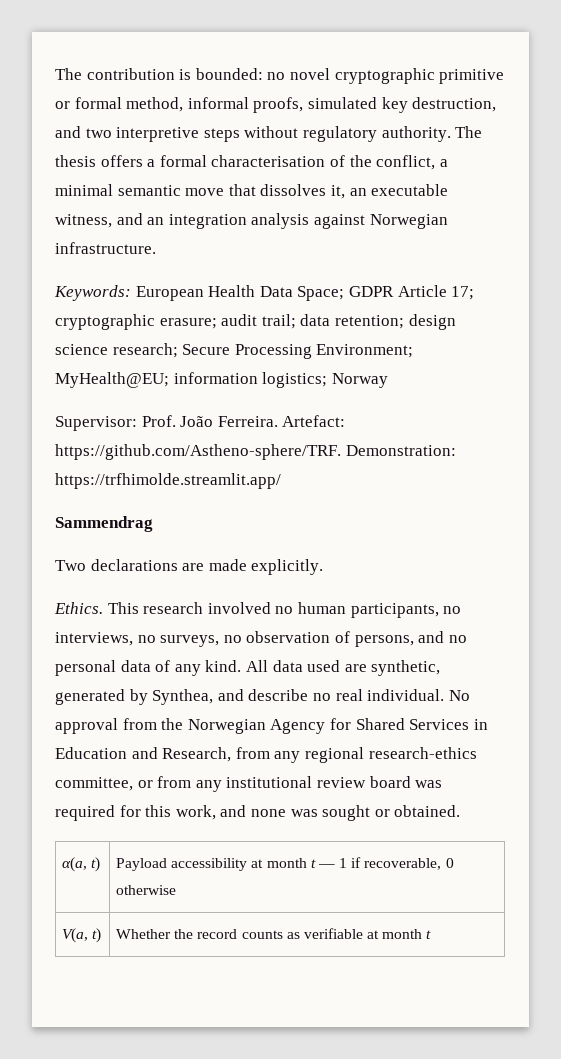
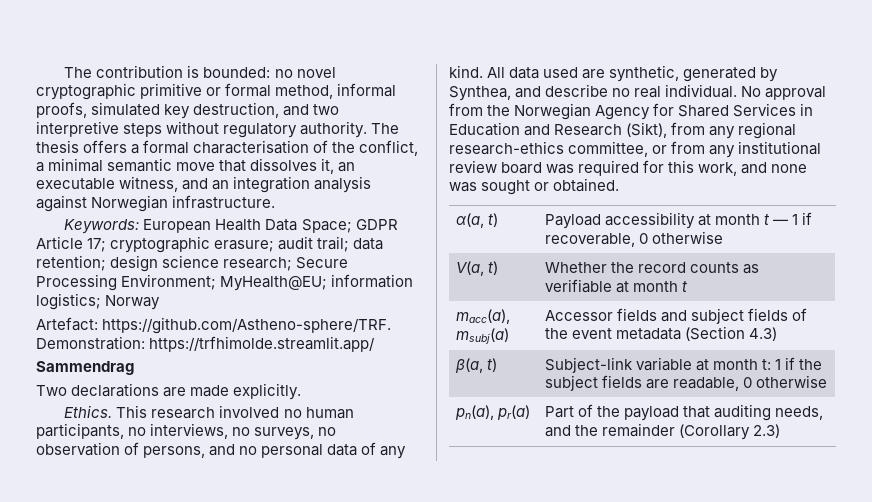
[55,415,278,431] Supervisor: Prof. João Ferreira. -> (161, 302) none
[162,747,232,762] Research, -> [554,122,668,138] Research (Sikt),
(432, 934) none -> [455,309,510,324] [455,328,509,344] [544,308,808,324] [544,326,778,341] [454,358,497,373] [544,357,823,373] [544,375,828,391] [454,405,530,420] [544,404,824,421] [544,423,781,440] // macc(a), msubj(a) | Accessor fields and subject fields of the event metadata (Section 4.3) // β(a, t) | Subject-link variable at month t: 1 if the subject fields are readable, 0 otherwise // pn(a), pr(a) | Part of the payload that auditing needs, and the remainder (Corollary 2.3)

